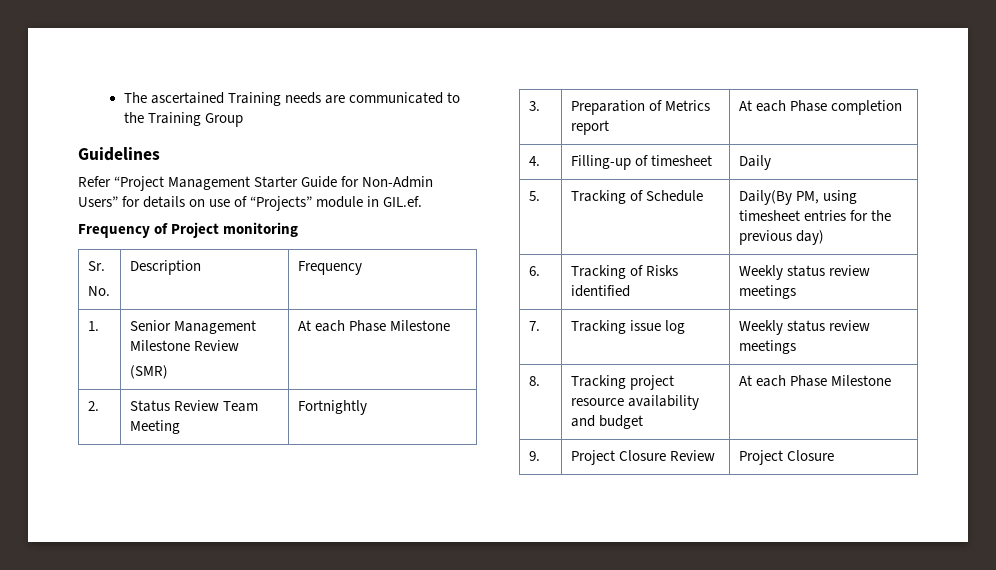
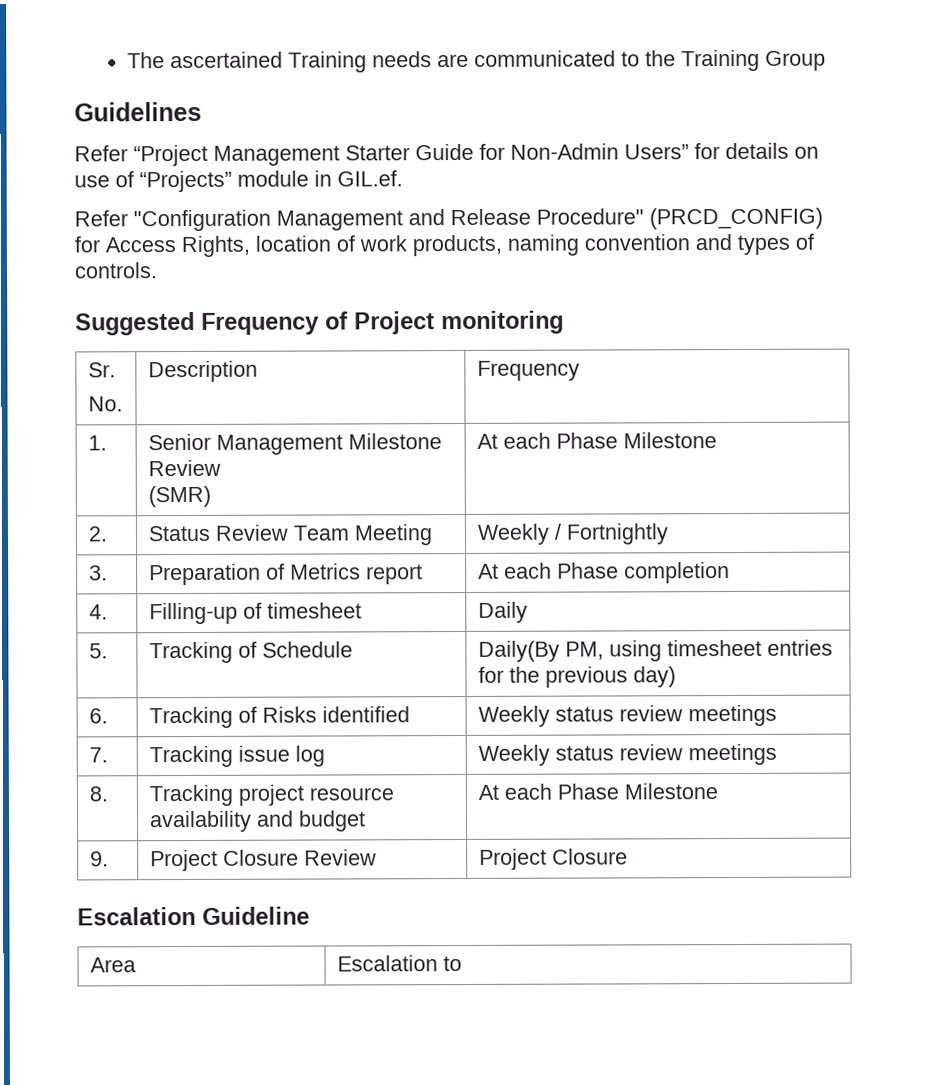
(423, 201) none -> [74,207,823,232] [74,233,814,258] [74,262,158,279] [75,311,195,336] Refer "Configuration Management and Release Procedure" (PRCD_CONFIG) for Access Rights, location of work products, naming convention and types of controls. // Suggested
(180, 427) none -> [476,523,561,545] Weekly /
(834, 455) none -> [77,906,310,926] [89,957,136,973] [336,955,462,972] // Escalation Guideline // Area | Escalation to

